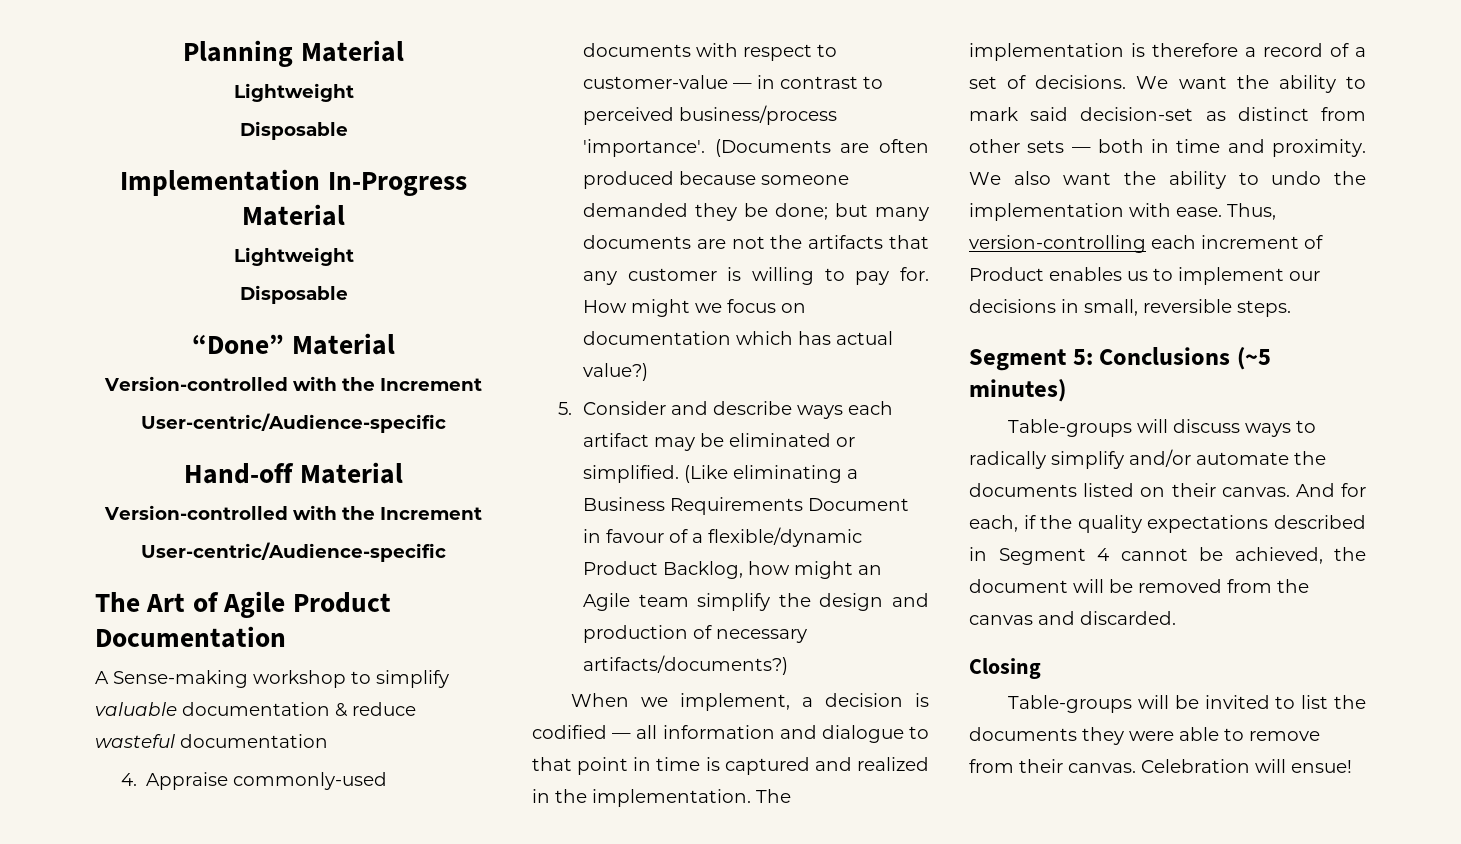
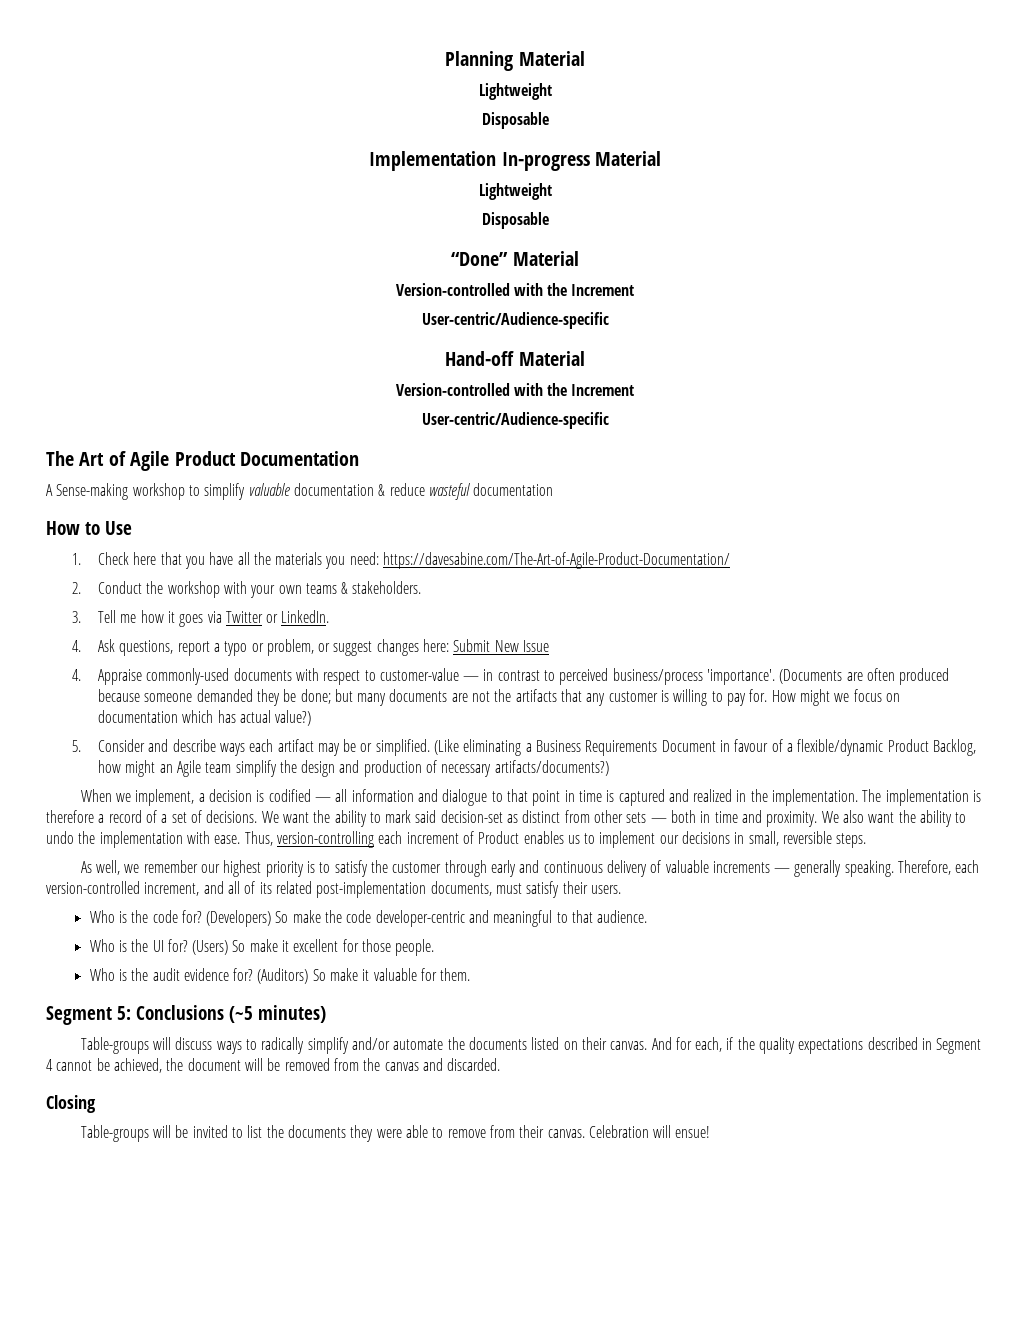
[327,172,467,196] In-Progress -> [501,152,590,171] In-progress
(328, 741) none -> [46,521,132,535] [71,552,731,569] [71,581,422,598] [71,610,330,627] [71,639,550,656] // How to Use // 1. Check here that you have all the materials you need: https://davesabine.com/The-Art-of-Agile-Product-Documentation/ // 2. Conduct the workshop with your own teams & stakeholders. // 3. Tell me how it goes via Twitter or LinkedIn. // 4. Ask questions, report a typo or problem, or suggest changes here: Submit New Issue
[729,433,832,447] eliminated -> (357, 745) none
(1291, 308) none -> [80,860,980,877] [46,881,621,898] [89,910,648,927] [89,939,435,956] [89,968,471,984] // As well, we remember our highest priority is to satisfy the customer through early and continuous delivery of valuable increments — generally speaking. Therefore, each version-controlled increment, and all of its related post-implementation documents, must satisfy their users. // Who is the code for? (Developers) So make the code developer-centric and meaningful to that audience. // Who is the UI for? (Users) So make it excellent for those people. // Who is the audit evidence for? (Auditors) So make it valuable for them.

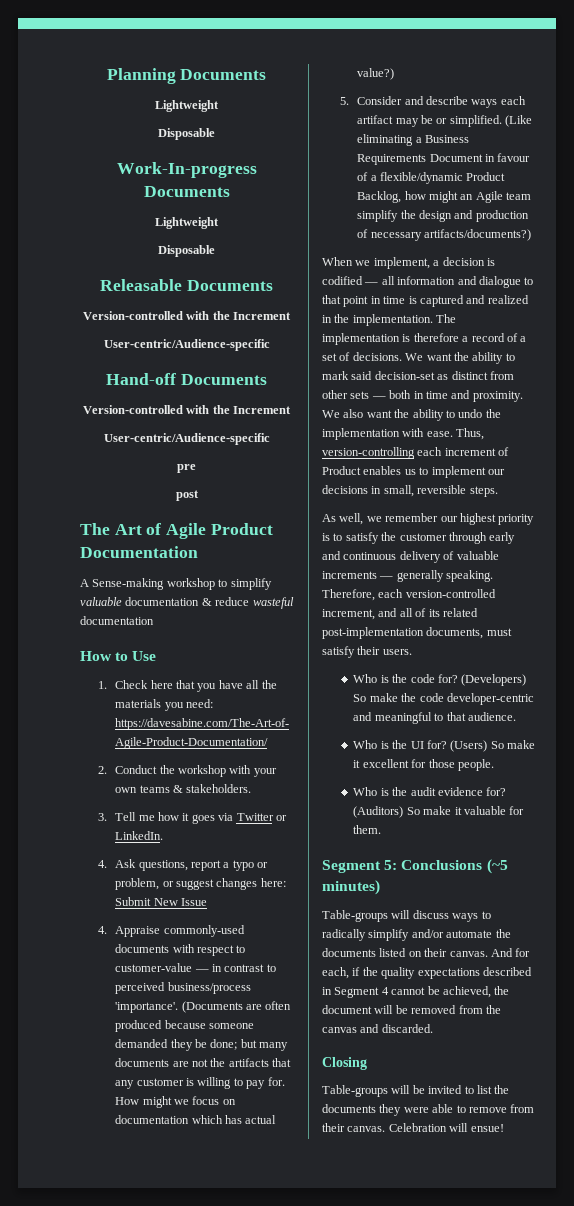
[518,51,585,66] [478,83,552,100] [481,112,549,129] [369,151,661,171] [478,183,552,200] [481,212,549,229] [451,251,579,266] Material // Lightweight // Disposable // Implementation In-progress Material // Lightweight // Disposable // “Done” Material -> [180,69,267,80] [155,100,219,112] [158,128,215,140] [116,162,257,178] [143,186,230,197] [155,217,219,229] [158,245,215,257] [100,279,273,291] Documents // Lightweight // Disposable // Work-In-progress Documents // Lightweight // Disposable // Releasable Documents
[518,351,585,366] [395,383,635,396] [421,412,609,429] Material // Version-controlled with the Increment // User-centric/Audience-specific -> [180,374,267,385] [82,405,292,414] [103,433,270,445] [177,464,196,473] [175,490,199,501] Documents // Version-controlled with the Increment // User-centric/Audience-specific // pre // post

